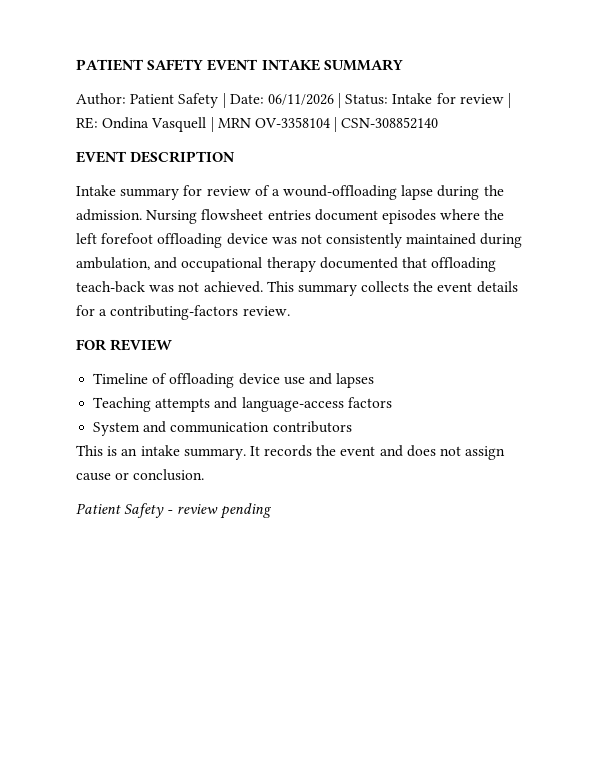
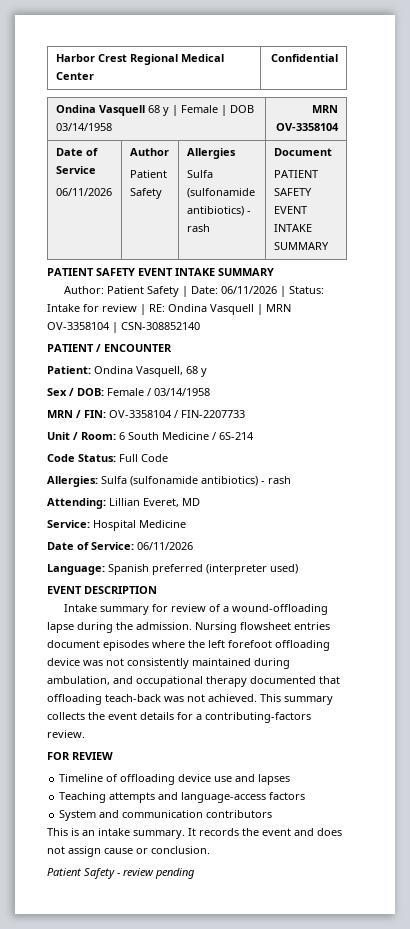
(76, 65) none -> [55,54,224,65] [55,72,94,80] [271,54,339,62] [55,105,254,116] [55,123,112,131] [312,105,339,113] [276,123,340,131] [55,148,98,156] [55,166,96,174] [55,188,112,196] [129,148,169,156] [129,170,167,178] [129,188,162,199] [186,148,236,159] [186,170,213,178] [186,188,255,198] [186,206,251,216] [186,224,210,232] [273,148,332,156] [273,170,318,178] [273,188,312,196] [273,206,307,214] [273,224,312,232] [273,242,329,250] Harbor Crest Regional Medical Center | Confidential // Ondina Vasquell 68 y | Female | DOB 03/14/1958 | MRN OV-3358104 // Date of Service // 06/11/2026 | Author // Patient Safety | Allergies // Sulfa (sulfonamide antibiotics) - rash | Document // PATIENT SAFETY EVENT INTAKE SUMMARY //
(439, 123) none -> [47,344,172,352] [47,366,207,377] [47,388,210,396] [47,410,245,418] [47,432,254,440] [47,454,168,462] [47,476,291,487] [47,498,200,509] [47,520,186,531] [47,542,193,550] [47,564,298,575] // PATIENT / ENCOUNTER // Patient: Ondina Vasquell, 68 y // Sex / DOB: Female / 03/14/1958 // MRN / FIN: OV-3358104 / FIN-2207733 // Unit / Room: 6 South Medicine / 6S-214 // Code Status: Full Code // Allergies: Sulfa (sulfonamide antibiotics) - rash // Attending: Lillian Everet, MD // Service: Hospital Medicine // Date of Service: 06/11/2026 // Language: Spanish preferred (interpreter used)

